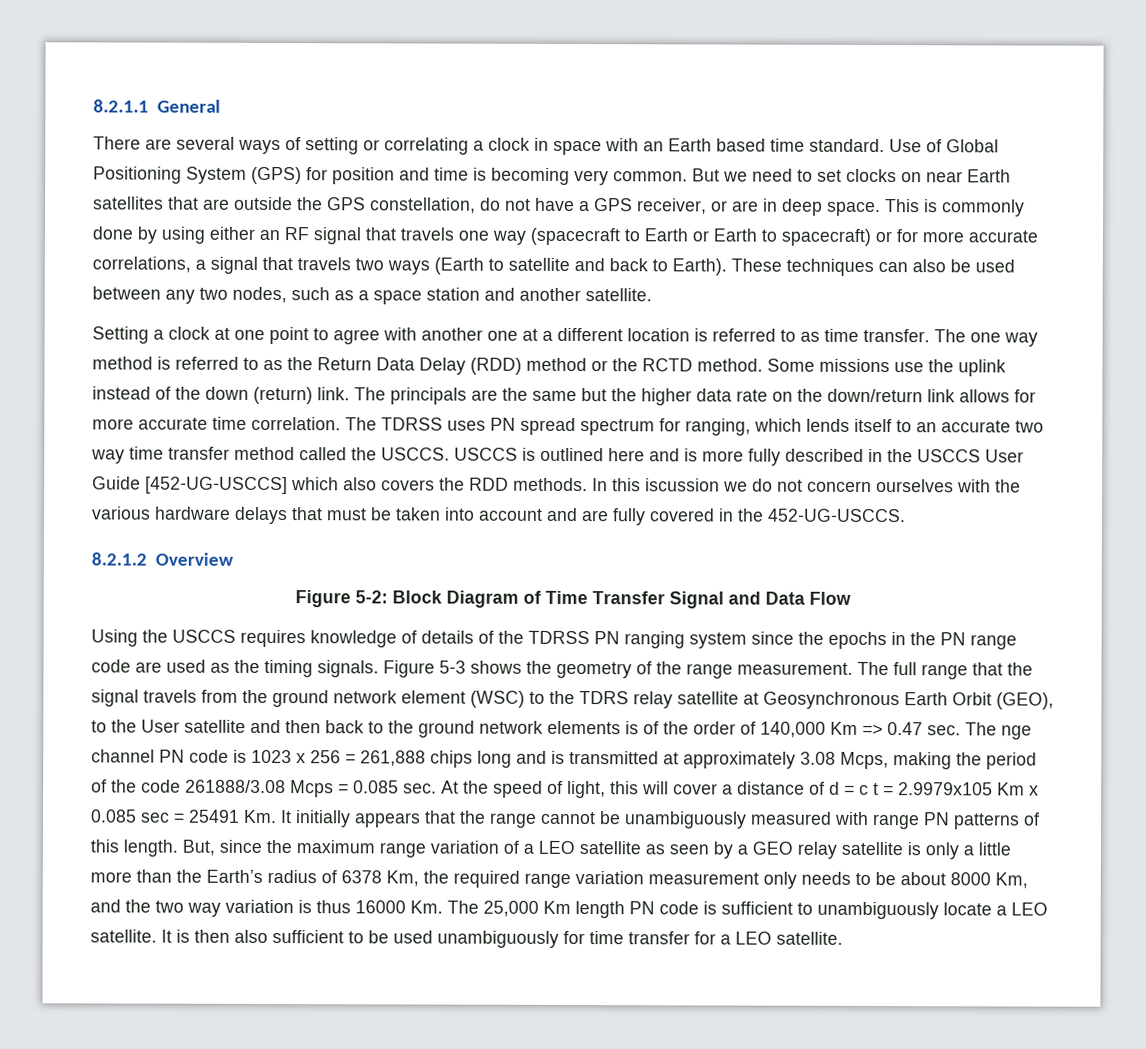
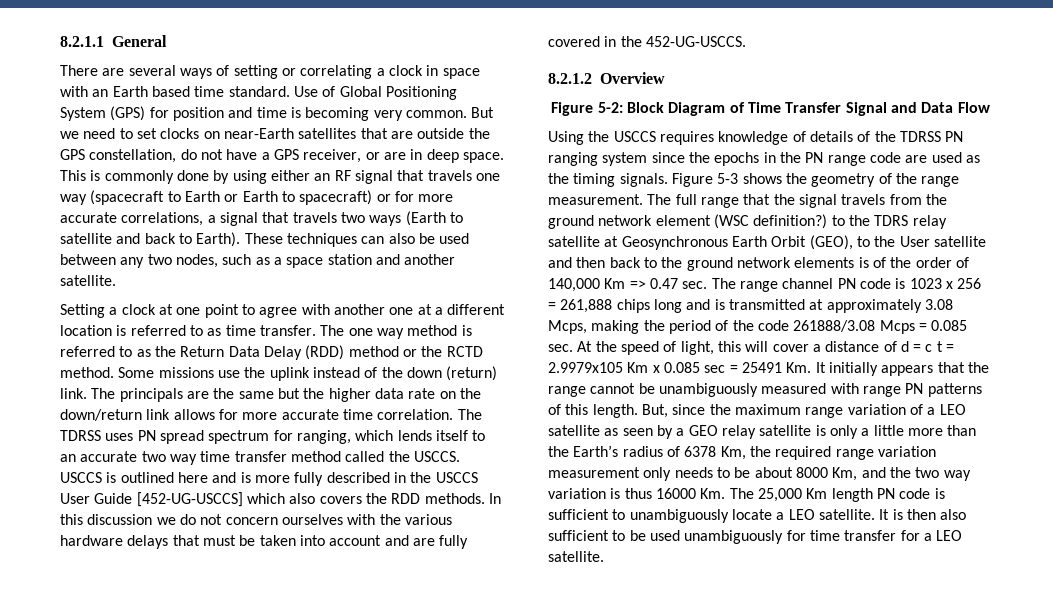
[926,169,1011,183] near Earth -> [223,128,294,139] near-Earth
[645,478,720,492] iscussion -> [87,514,153,525] discussion
[470,690,525,708] (WSC) -> [713,214,828,229] (WSC definition?)
[1001,725,1032,740] nge -> [739,281,778,292] range

